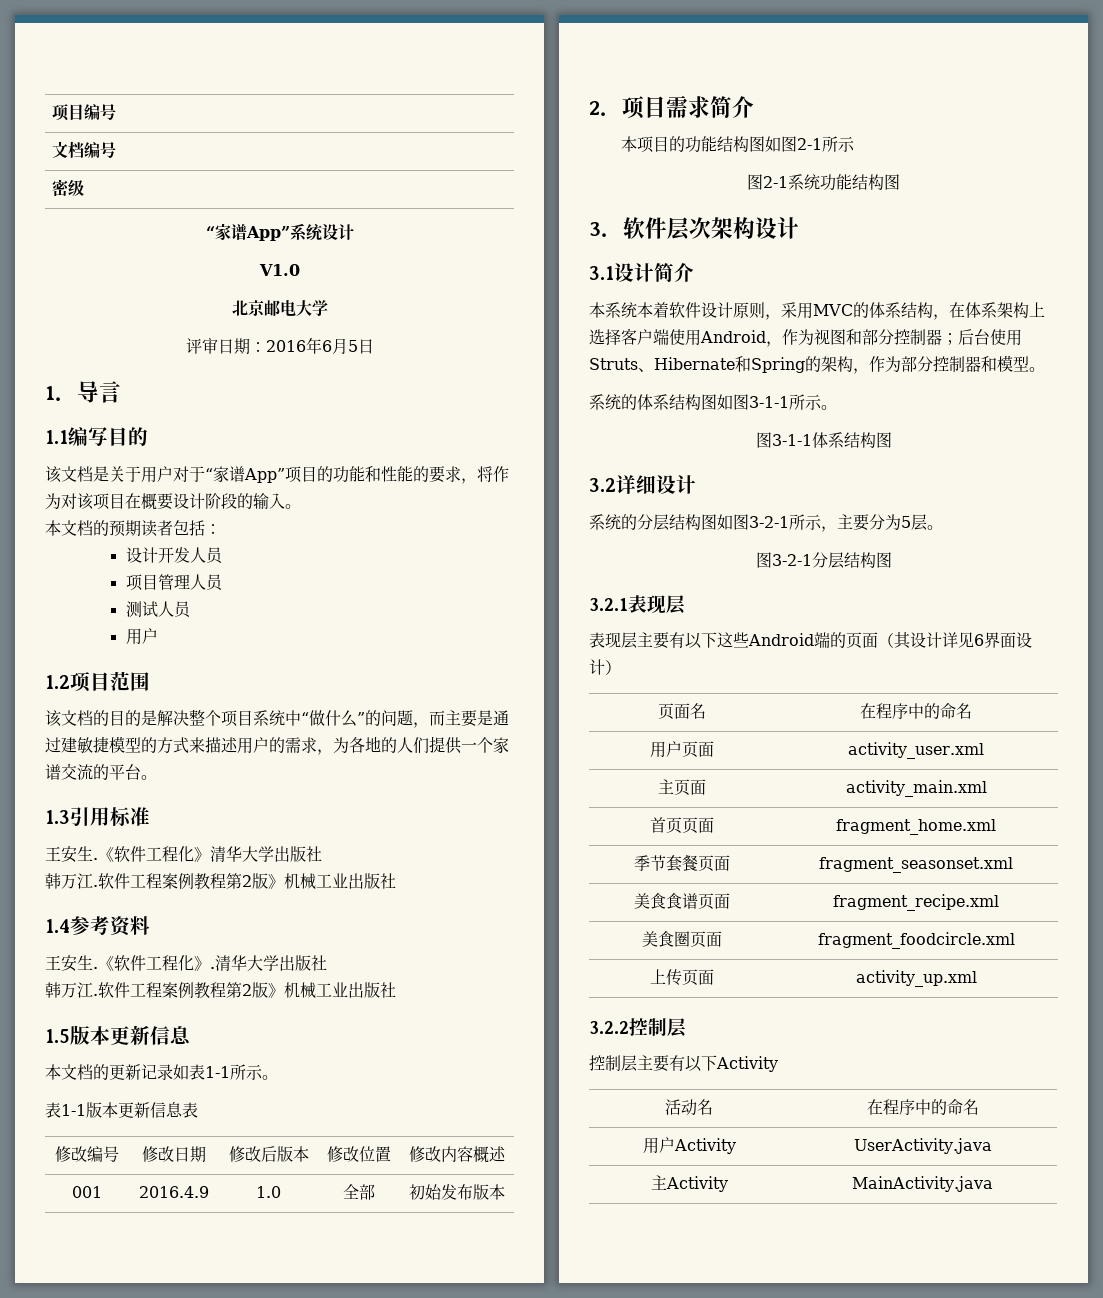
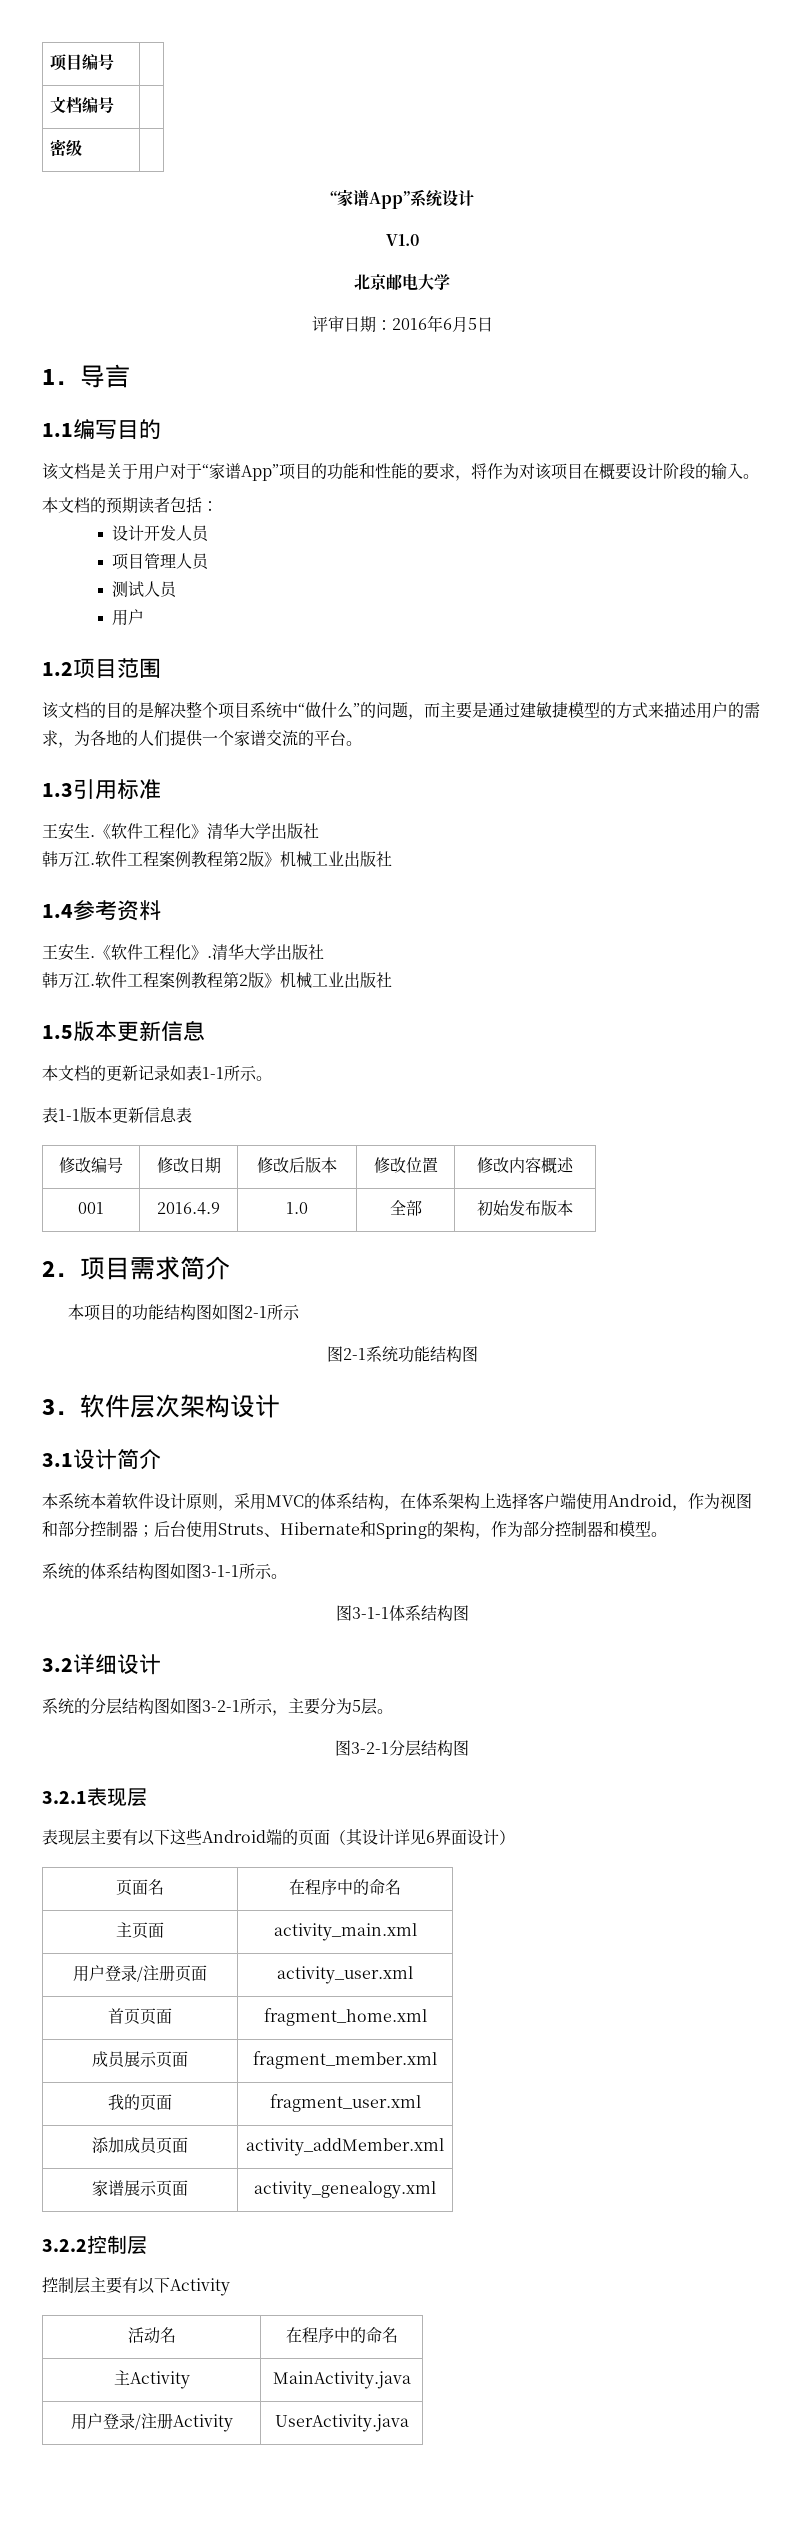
[650,741,714,758] [848,742,985,759] // 用户页面 | activity_user.xml -> (401, 1887) none
(987, 788) none -> [73,1965,207,1982] [277,1966,413,1984] // 用户登录/注册页面 | activity_user.xml
[634,854,730,872] [819,857,1013,873] [634,893,730,910] [833,894,999,911] [642,931,722,948] [817,932,1015,949] [650,969,714,986] [855,970,977,987] 季节套餐页面 | fragment_seasonset.xml // 美食食谱页面 | fragment_recipe.xml // 美食圈页面 | fragment_foodcircle.xml // 上传页面 | activity_up.xml -> [92,2051,188,2068] [253,2051,437,2069] [108,2094,172,2111] [269,2094,421,2112] [92,2137,188,2154] [246,2138,444,2156] [92,2180,188,2197] [254,2181,436,2199] 成员展示页面 | fragment_member.xml // 我的页面 | fragment_user.xml // 添加成员页面 | activity_addMember.xml // 家谱展示页面 | activity_genealogy.xml
[642,1137,736,1154] [853,1138,992,1154] // 用户Activity | UserActivity.java -> (398, 2335) none
(994, 1184) none -> [70,2413,233,2432] [274,2414,409,2432] // 用户登录/注册Activity | UserActivity.java

